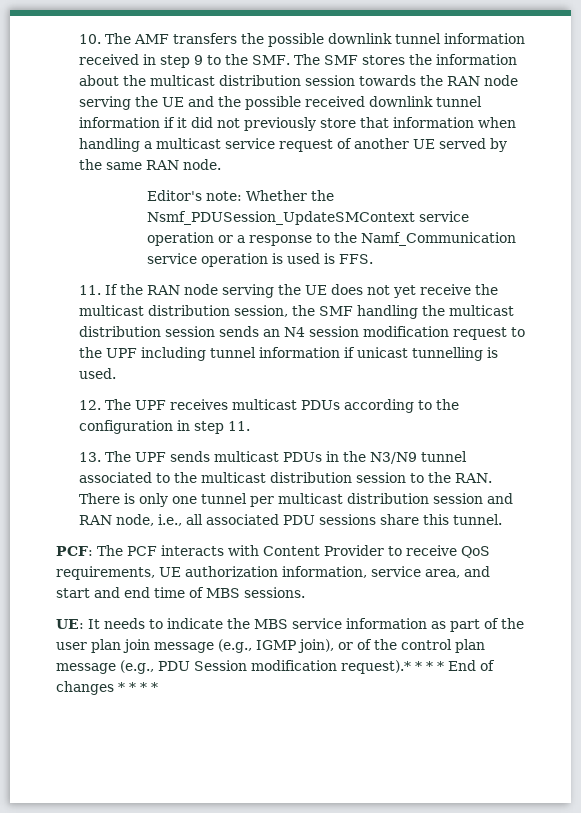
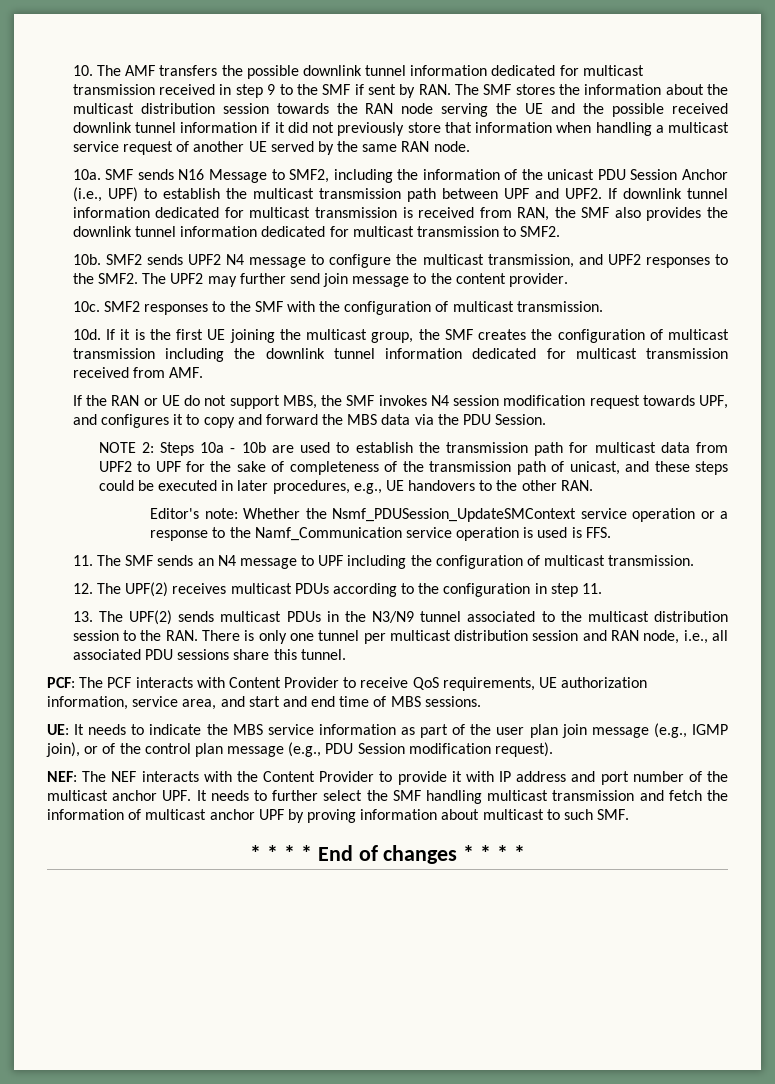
(525, 38) none -> [491,65,644,76] [72,84,155,95] dedicated for multicast transmission
[251,55,290,65] SMF. -> [322,84,451,98] SMF if sent by RAN.
(221, 164) none -> [72,169,728,183] [72,187,729,202] [72,207,729,221] [72,226,561,237] [72,254,728,268] [72,273,569,287] [72,301,603,315] [72,329,730,343] [72,348,729,362] [72,367,204,378] [72,395,729,409] [72,414,547,428] [98,442,728,456] [98,461,728,475] [98,480,593,494] // 10a. SMF sends N16 Message to SMF2, including the information of the unicast PDU Session Anchor (i.e., UPF) to establish the multicast transmission path between UPF and UPF2. If downlink tunnel information dedicated for multicast transmission is received from RAN, the SMF also provides the downlink tunnel information dedicated for multicast transmission to SMF2. // 10b. SMF2 sends UPF2 N4 message to configure the multicast transmission, and UPF2 responses to the SMF2. The UPF2 may further send join message to the content provider. // 10c. SMF2 responses to the SMF with the configuration of multicast transmission. // 10d. If it is the first UE joining the multicast group, the SMF creates the configuration of multicast transmission including the downlink tunnel information dedicated for multicast transmission received from AMF. // If the RAN or UE do not support MBS, the SMF invokes N4 session modification request towards UPF, and configures it to copy and forward the MBS data via the PDU Session. // NOTE 2: Steps 10a - 10b are used to establish the transmission path for multicast data from UPF2 to UPF for the sake of completeness of the transmission path of unicast, and these steps could be executed in later procedures, e.g., UE handovers to the other RAN.
[104,284,498,298] [78,305,514,319] [78,326,525,340] [78,347,498,361] [78,368,116,379] If the RAN node serving the UE does not yet receive the multicast distribution session, the SMF handling the multicast distribution session sends an N4 session modification request to the UPF including tunnel information if unicast tunnelling is used. -> [96,555,695,569] The SMF sends an N4 message to UPF including the configuration of multicast transmission.
[134,400,166,410] UPF -> [125,582,169,597] UPF(2)
[134,452,166,462] UPF -> [129,610,173,625] UPF(2)
[341,660,411,674] request).* -> [495,742,554,757] [47,771,728,785] [47,790,728,804] [47,809,630,823] [249,845,261,861] request). // NEF: The NEF interacts with the Content Provider to provide it with IP address and port number of the multicast anchor UPF. It needs to further select the SMF handling multicast transmission and fetch the information of multicast anchor UPF by proving information about multicast to such SMF. // *

